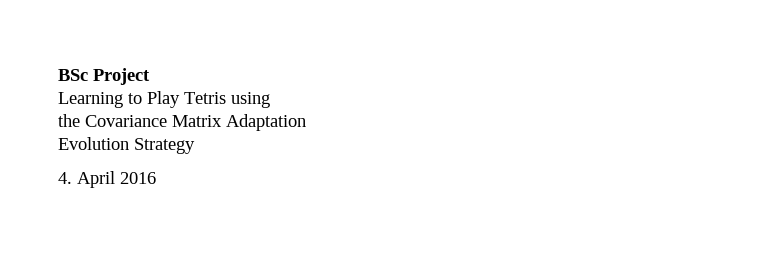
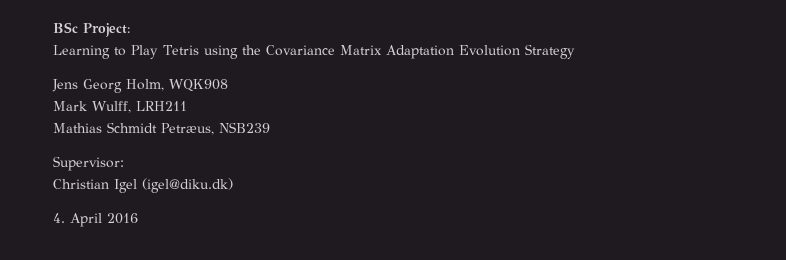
[93,68,150,85] Project -> [83,23,130,37] Project:
(270, 100) // -> (238, 52) none
(306, 122) // -> (454, 52) none
(195, 146) none -> [52,79,228,93] [53,101,187,113] [53,122,270,135] [53,156,124,171] [53,178,233,193] // Jens Georg Holm, WQK908 // Mark Wulff, LRH211 // Mathias Schmidt Petræus, NSB239 // Supervisor: // Christian Igel (igel@diku.dk)

